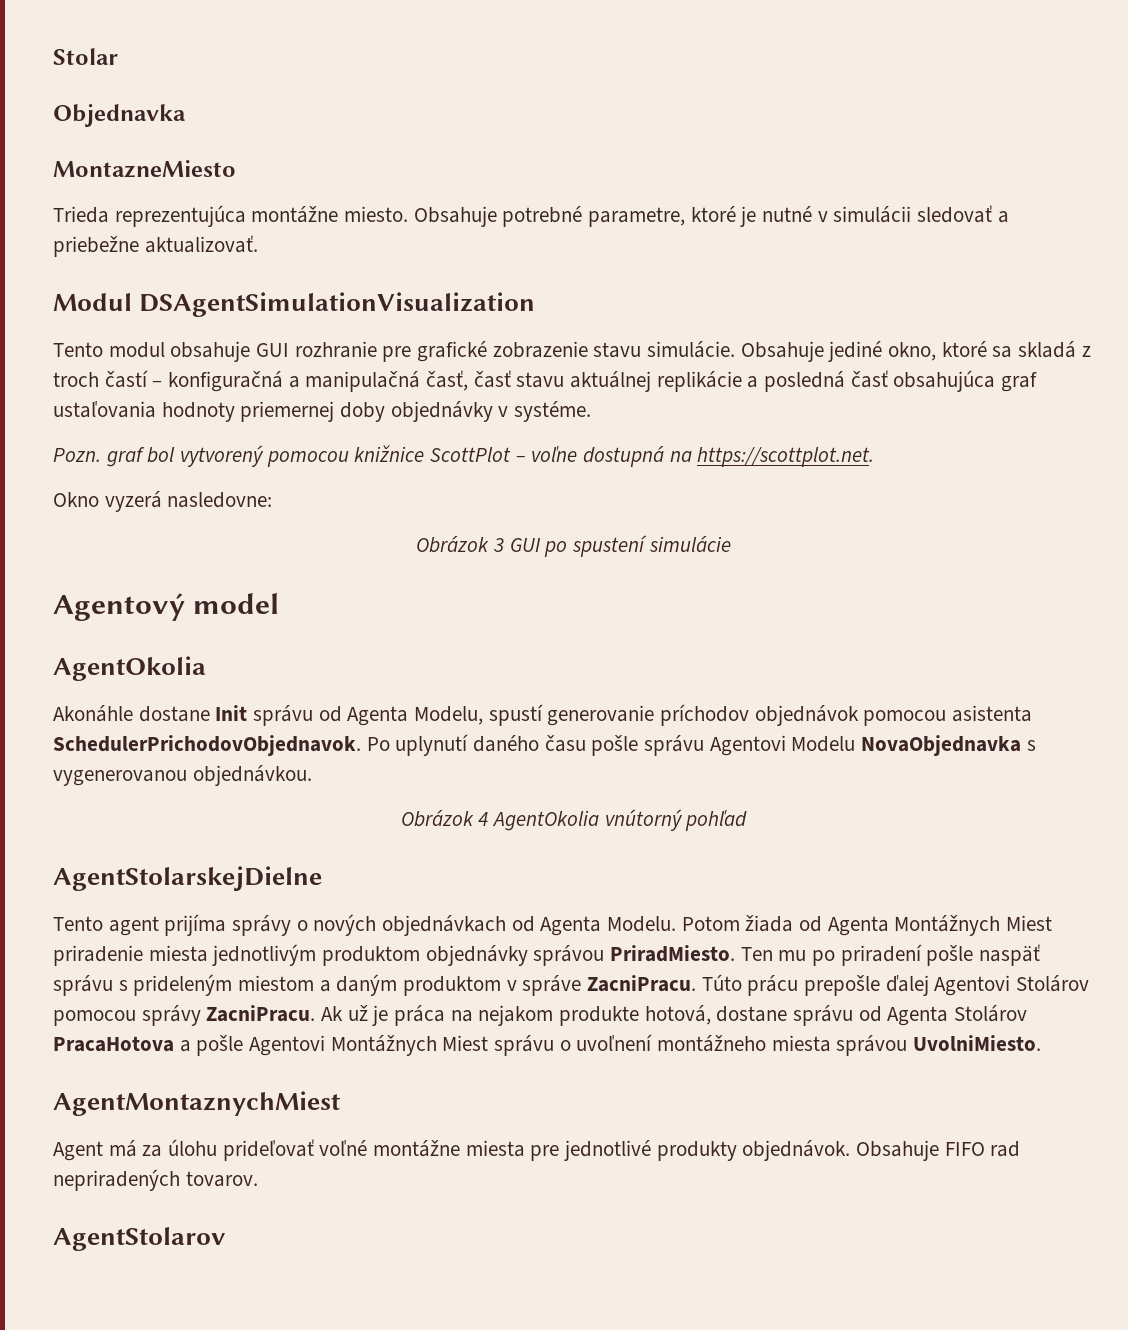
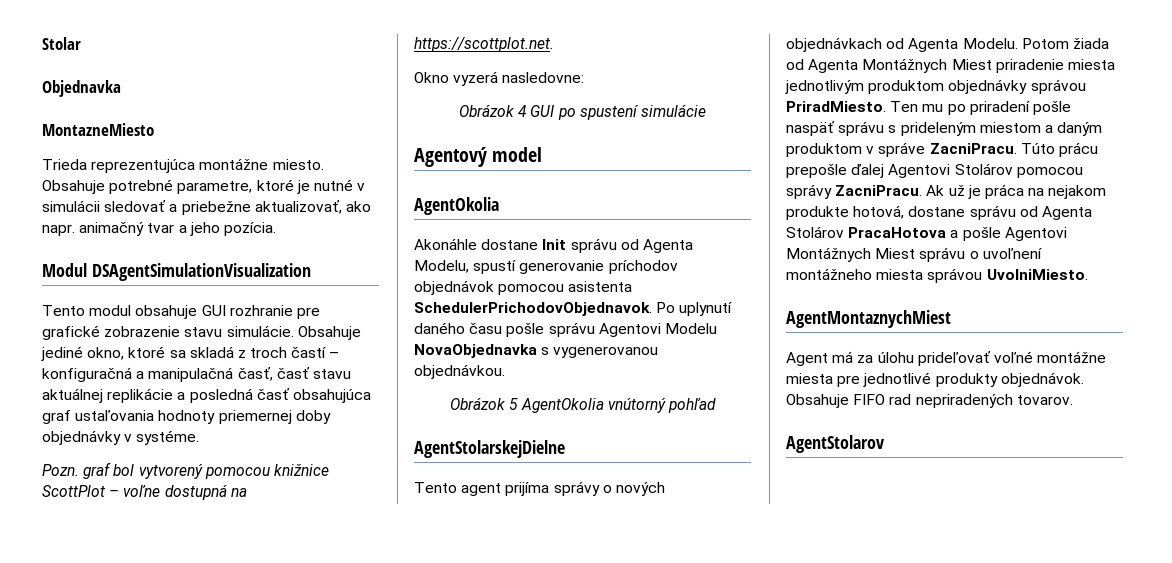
[144,235,258,253] aktualizovať. -> [254,200,371,214] [42,222,276,236] aktualizovať, ako napr. animačný tvar a jeho pozícia.
[492,538,504,552] 3 -> [518,105,527,117] 4
[478,812,489,826] 4 -> [509,398,519,410] 5

